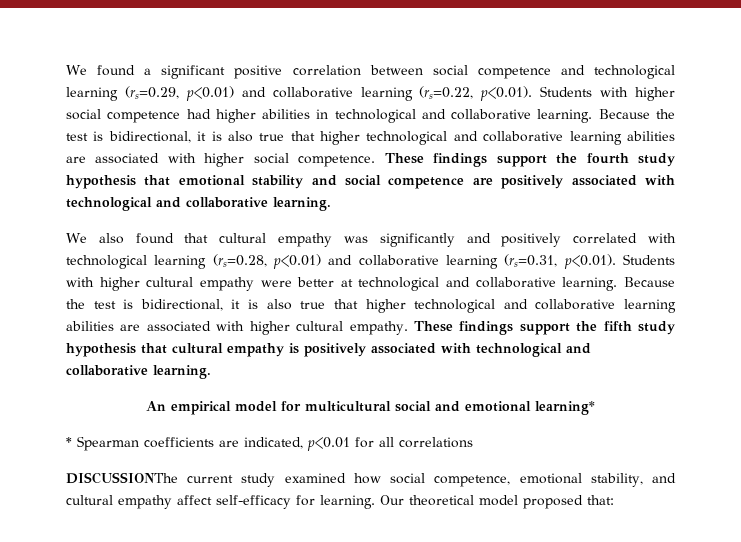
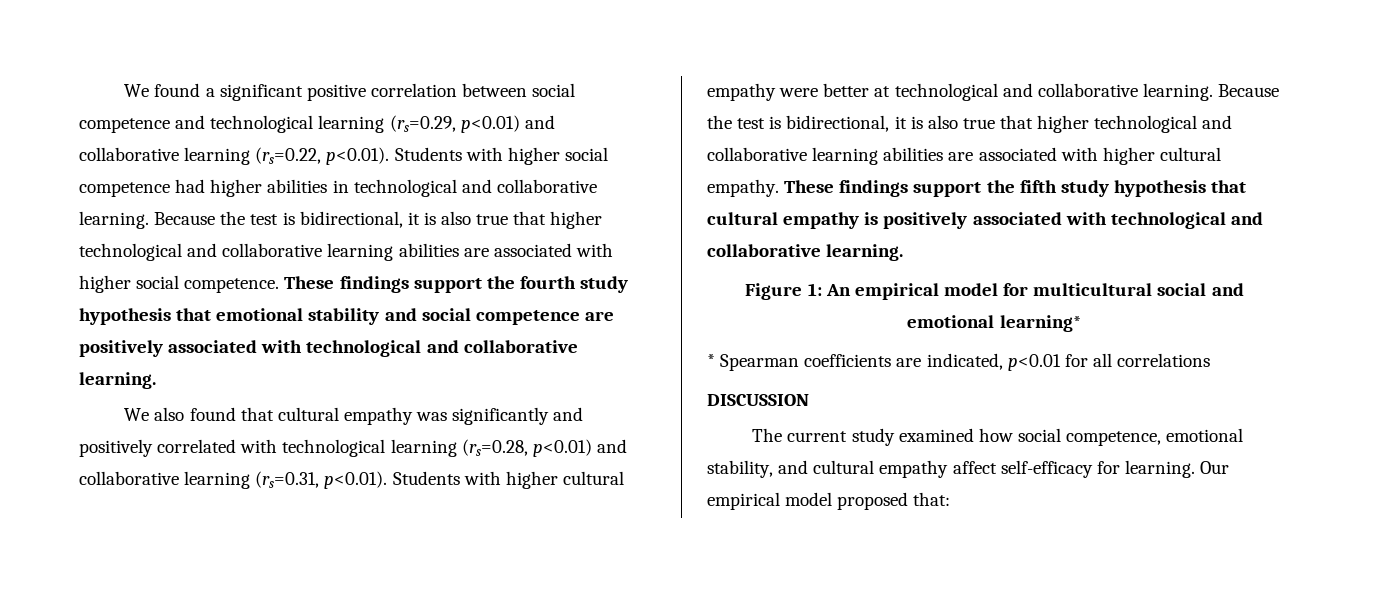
(211, 372) none -> [745,283,822,300] Figure 1:
[66,472,178,484] DISCUSSIONThe -> [707,394,809,406] [752,428,783,442] DISCUSSION // The
[409,495,474,506] theoretical -> [707,492,780,510] empirical

